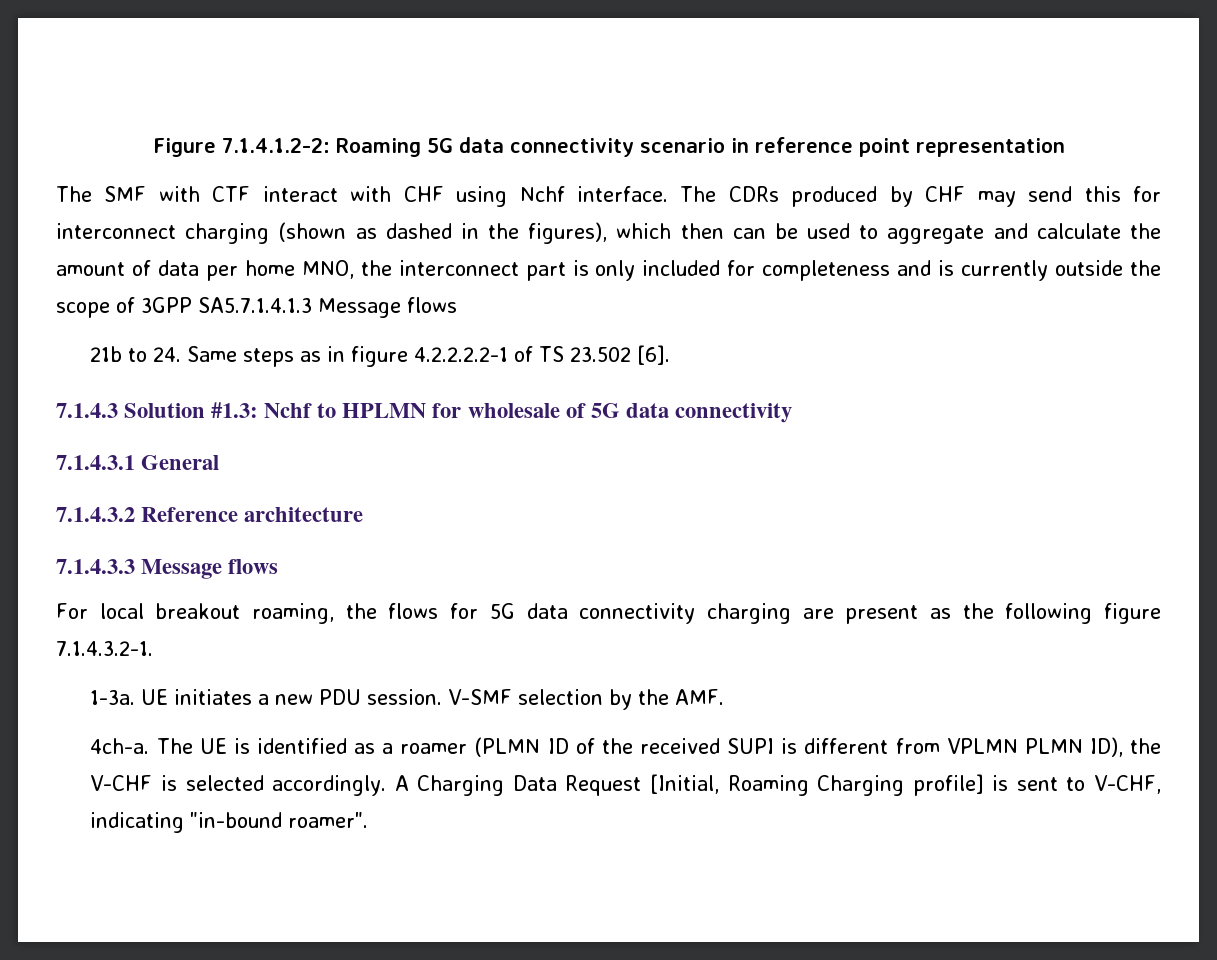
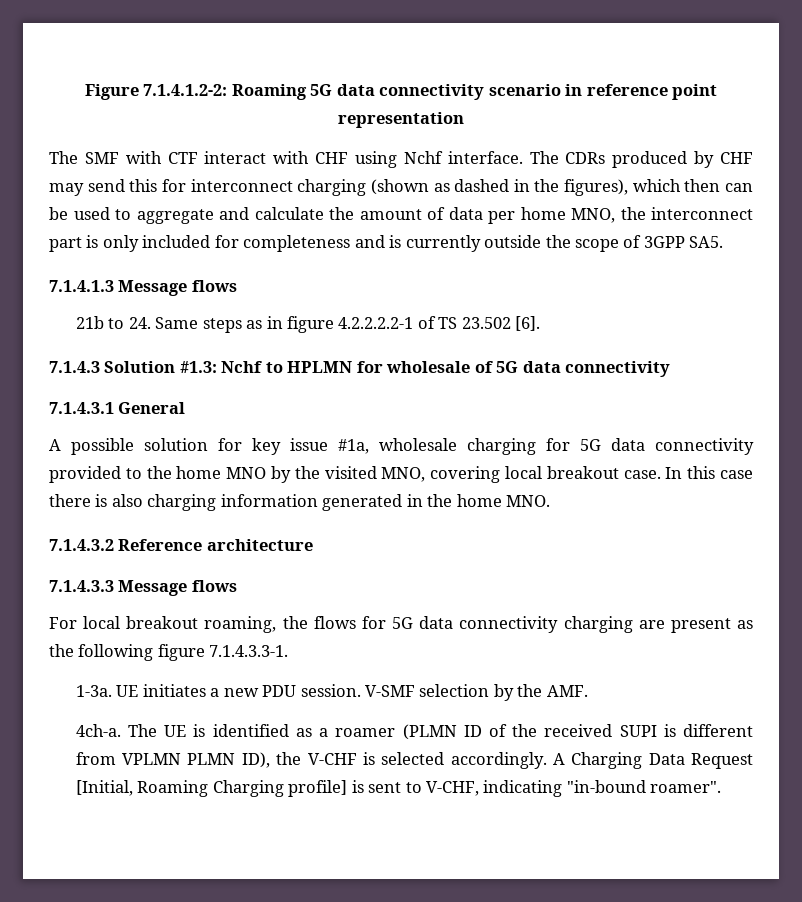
[198,297,312,313] SA5.7.1.4.1.3 -> [689,236,724,248] [49,280,114,292] SA5. // 7.1.4.1.3
(220, 462) none -> [49,438,754,455] [49,466,753,483] [49,494,551,511] // A possible solution for key issue #1a, wholesale charging for 5G data connectivity provided to the home MNO by the visited MNO, covering local breakout case. In this case there is also charging information generated in the home MNO.
[56,641,153,656] 7.1.4.3.2-1. -> [209,645,289,657] 7.1.4.3.3-1.

